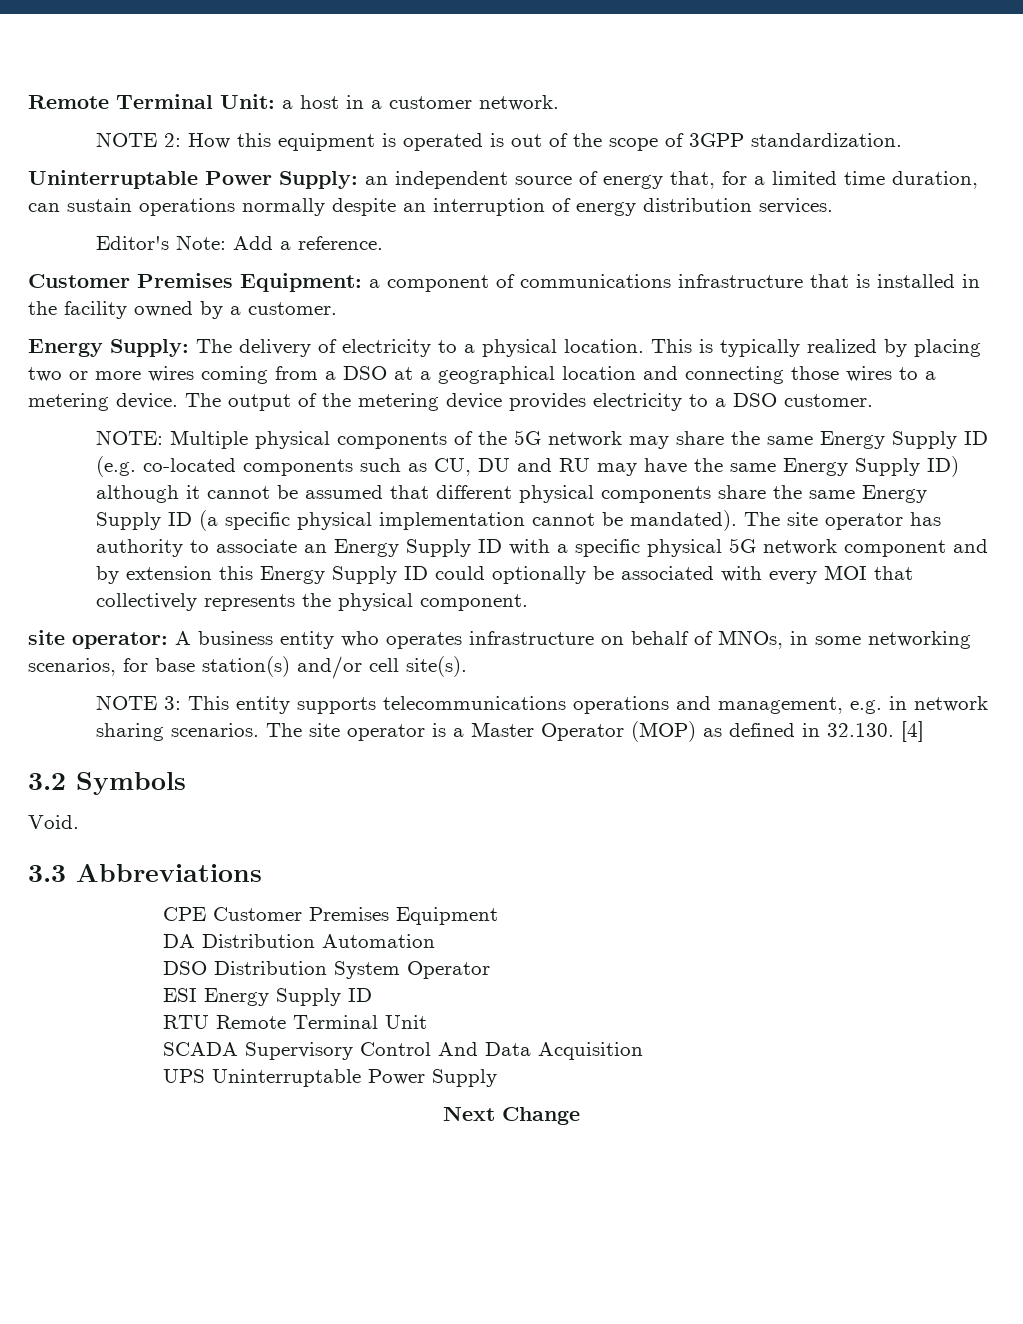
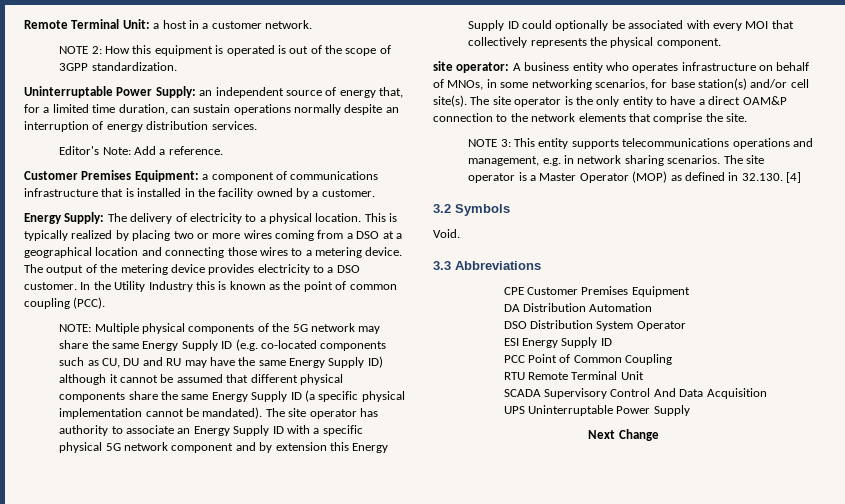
(873, 400) none -> [80,281,397,292] [24,297,106,309] In the Utility Industry this is known as the point of common coupling (PCC).
(467, 666) none -> [470,96,787,107] [433,113,747,124] The site operator is the only entity to have a direct OAM&P connection to the network elements that comprise the site.
(373, 995) none -> [503,354,673,365] // PCC Point of Common Coupling

